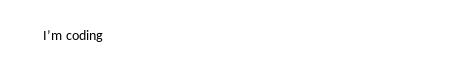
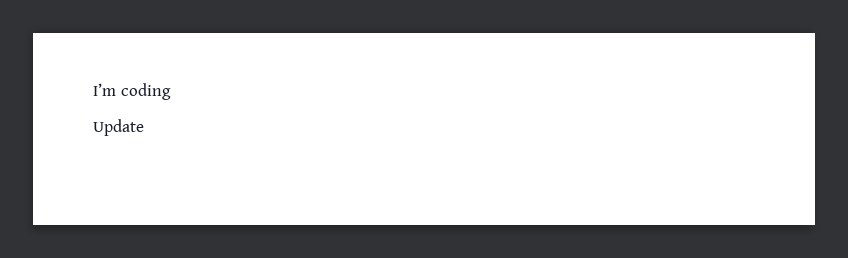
(103, 36) none -> [93,119,144,136] // Update

